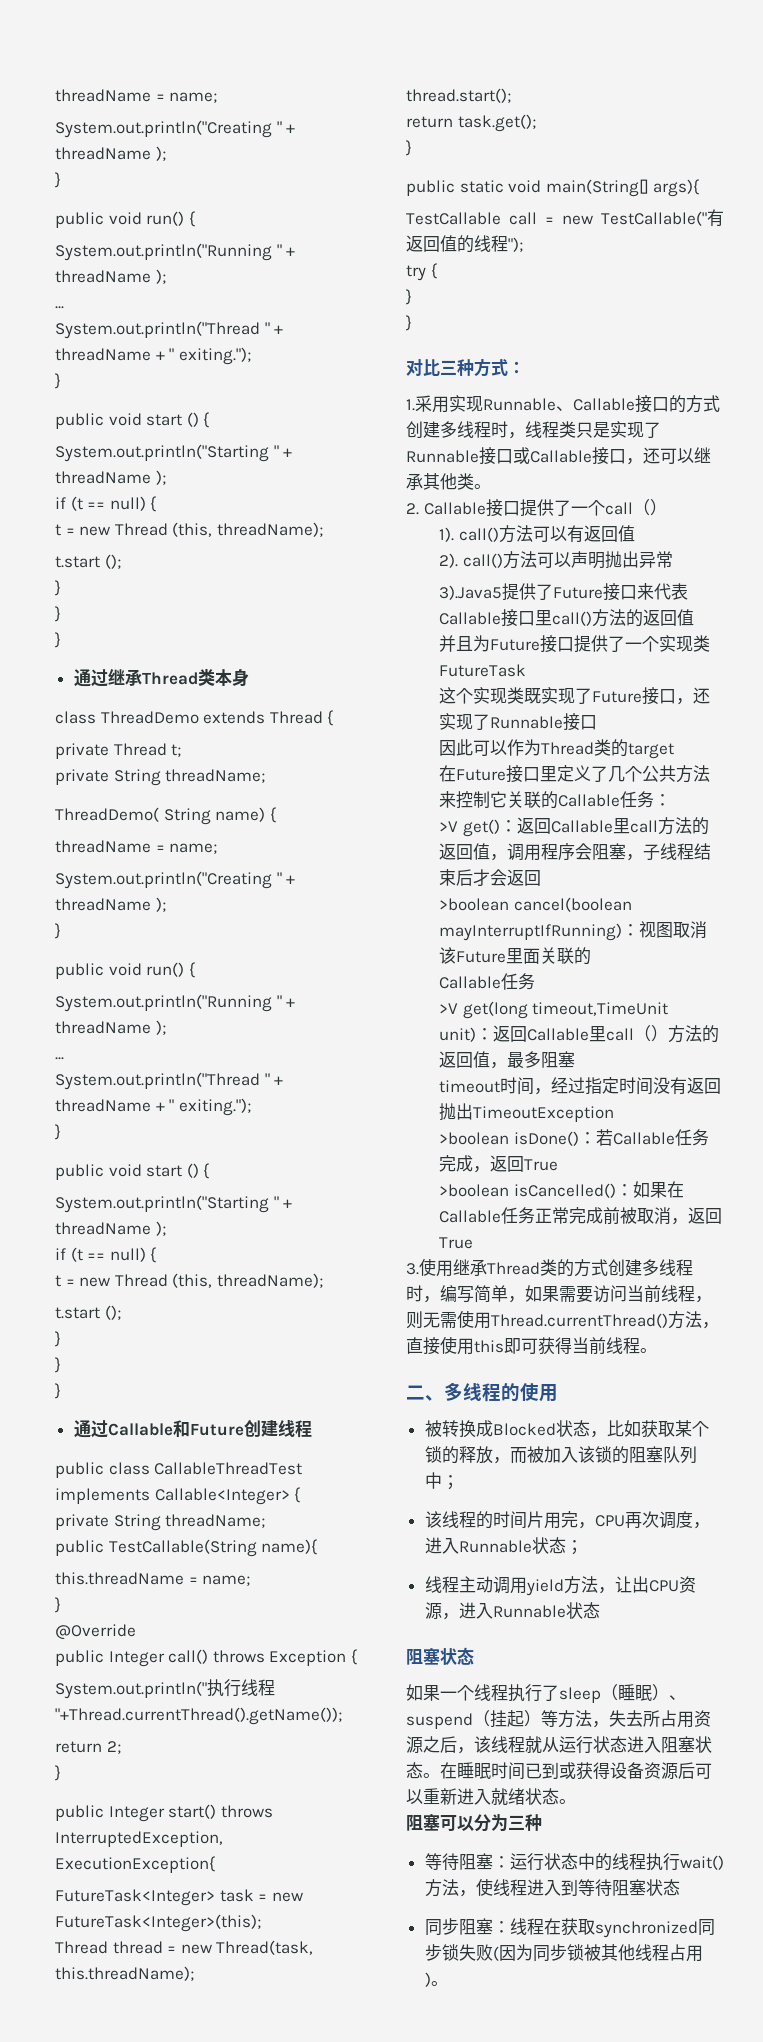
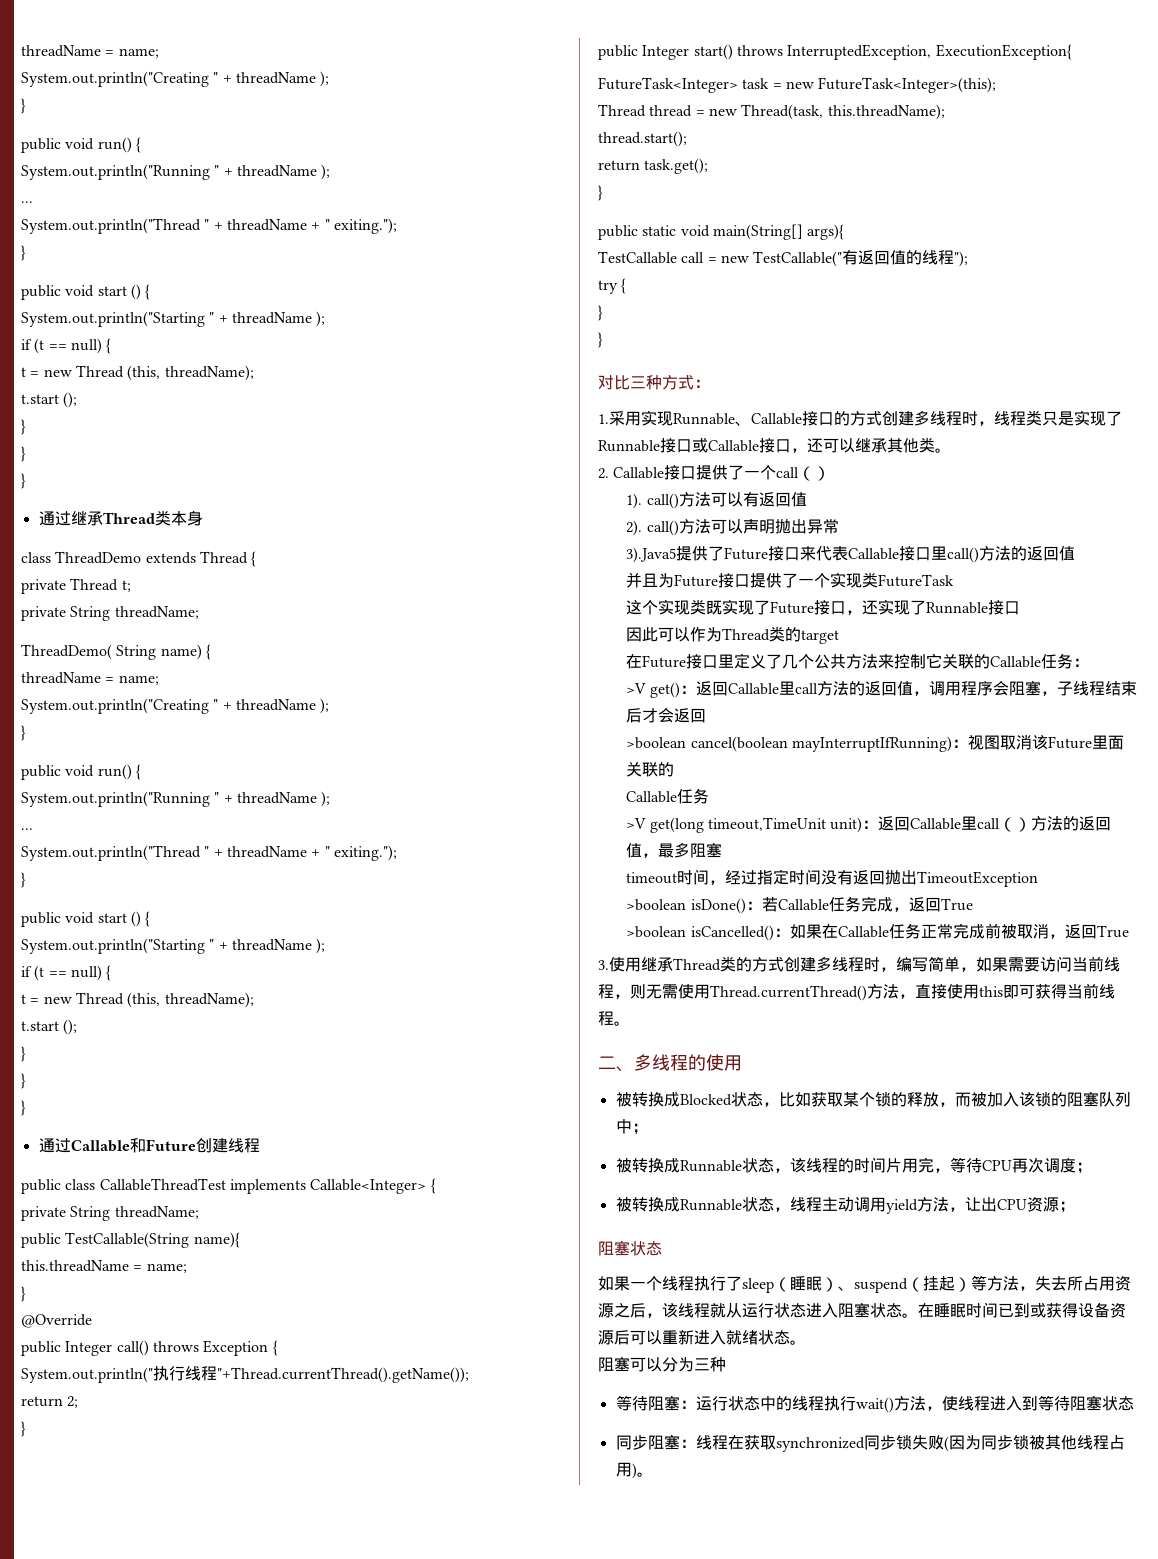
(459, 1482) none -> [615,1158,790,1173] 被转换成Runnable状态，
(595, 1525) none -> [949,1157,982,1173] 等待
[692,1522,710,1529] [424,1537,583,1555] ，进入Runnable状态； // -> [1075,1162,1092,1174] [615,1197,790,1212] ； // 被转换成Runnable状态，
[441,1602,600,1620] ，进入Runnable状态 -> [1058,1201,1075,1213] ；

